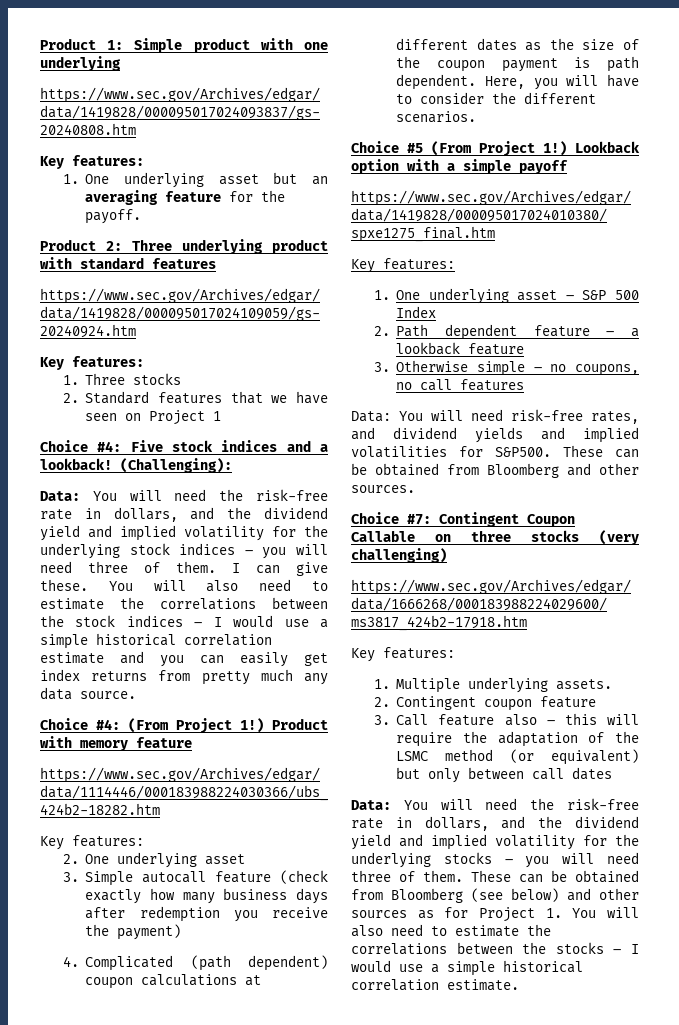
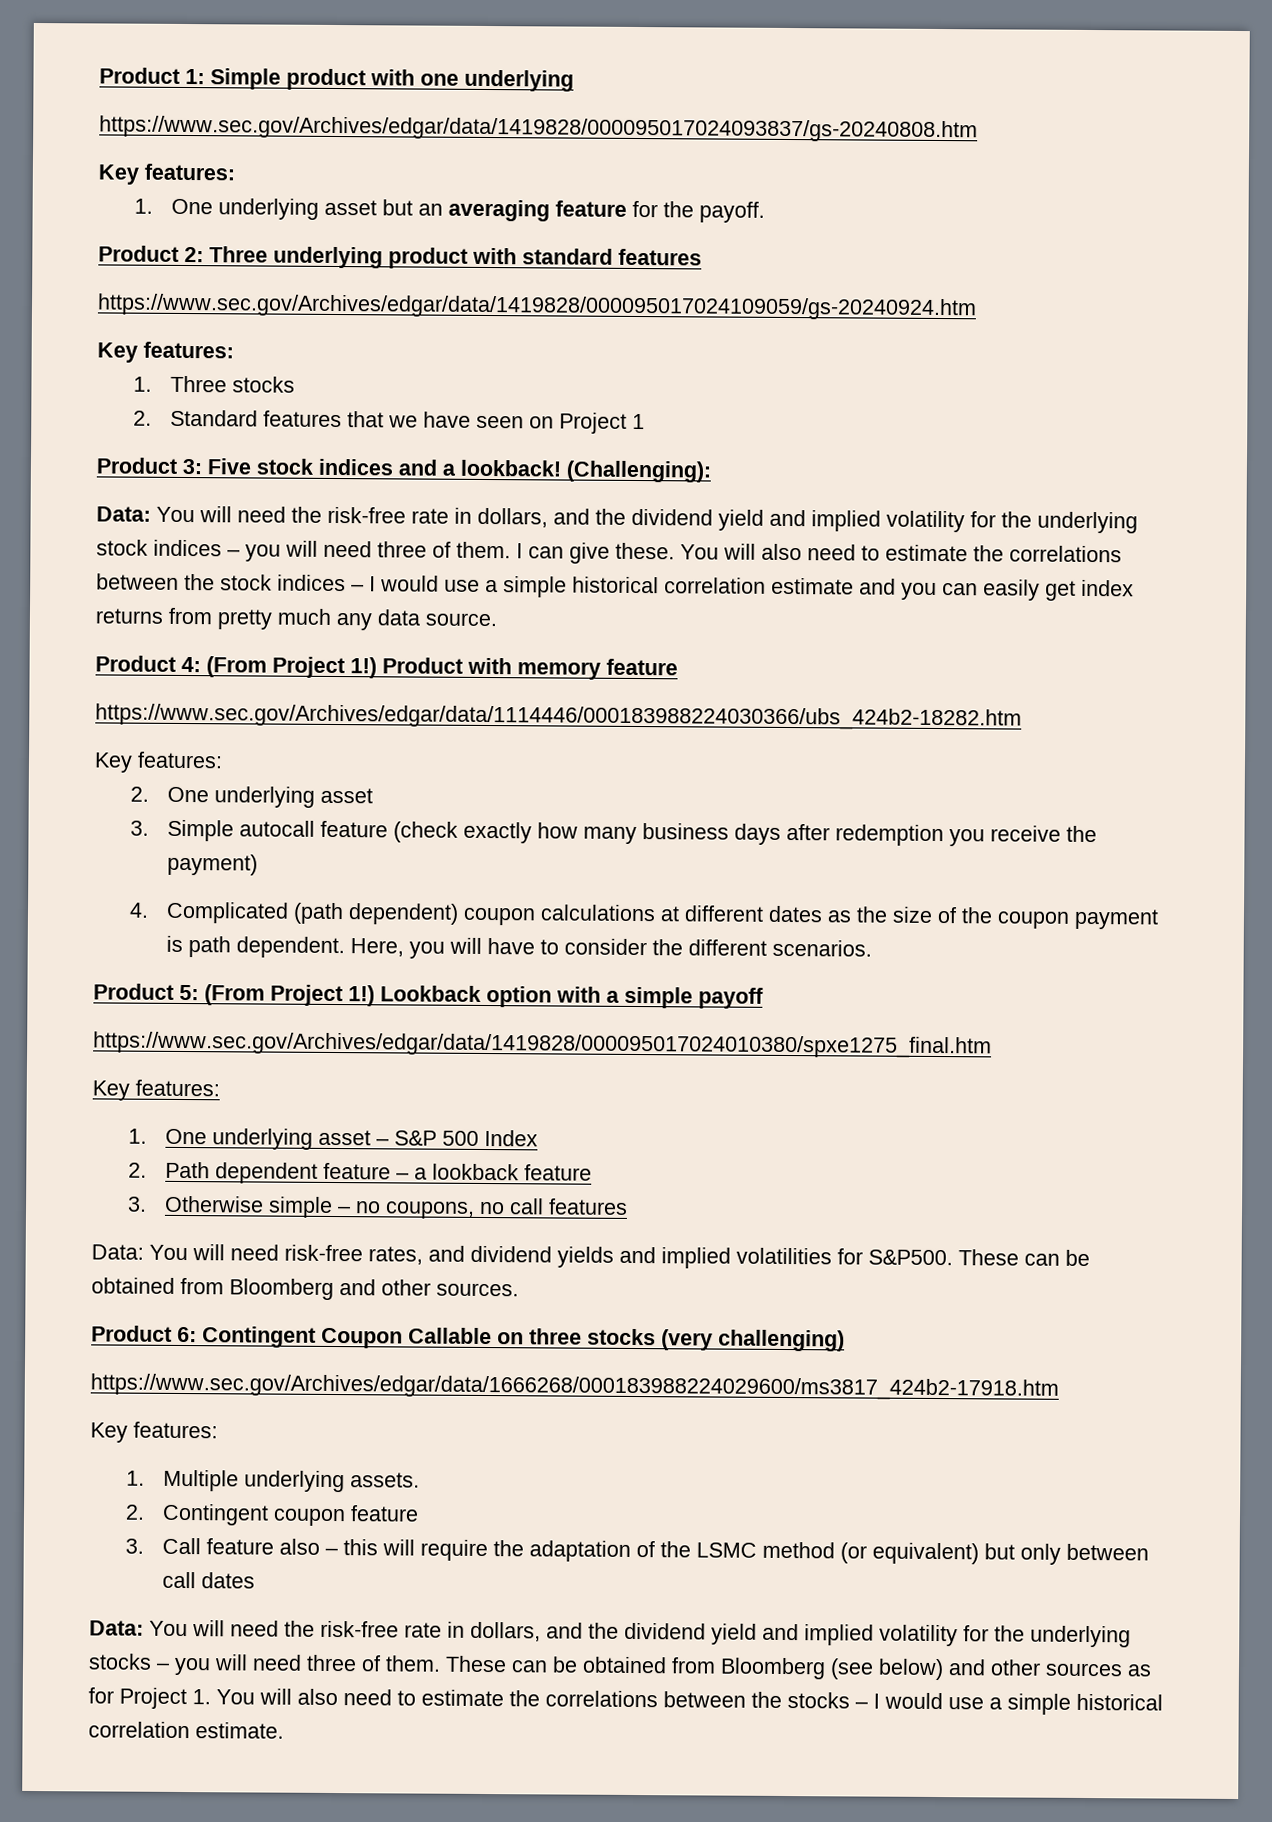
[40,440,122,452] Choice #4: -> [96,457,202,475] Product 3:
[40,718,120,730] Choice #4: -> [95,655,201,673] Product 4:
[351,141,423,153] Choice #5 -> [93,983,199,1001] Product 5:
[351,512,431,525] Choice #7: -> [91,1325,197,1343] Product 6:

